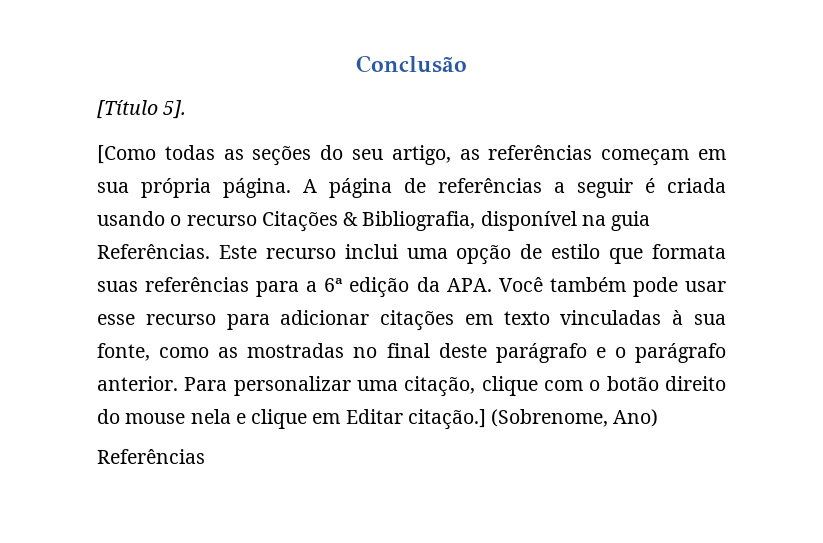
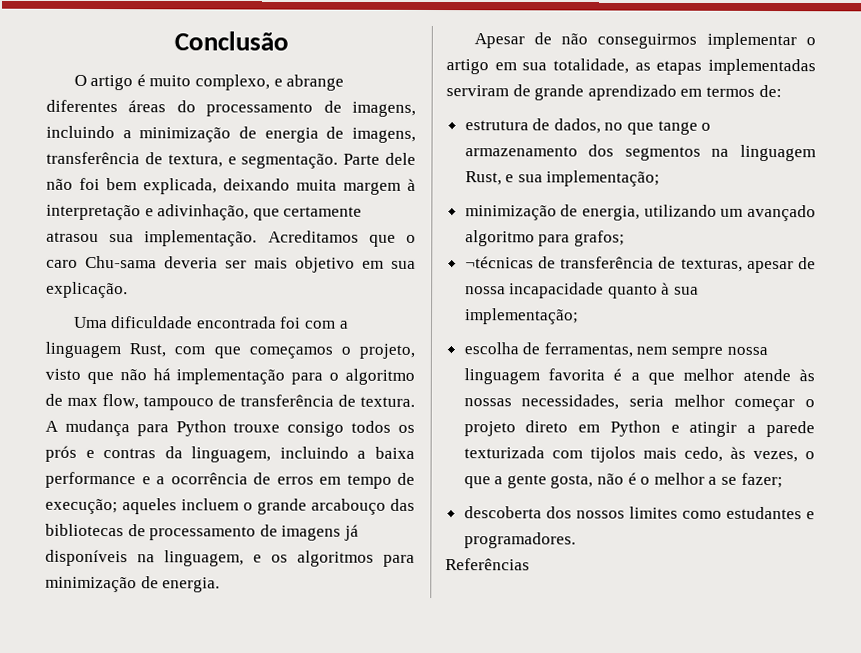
[97,100,187,119] [97,145,726,166] [97,178,726,198] [97,211,651,232] [97,244,727,265] [97,277,727,298] [97,310,726,331] [97,343,727,363] [97,376,726,397] [97,409,659,430] [Título 5]. // [Como todas as seções do seu artigo, as referências começam em sua própria página. A página de referências a seguir é criada usando o recurso Citações & Bibliografia, disponível na guia Referências. Este recurso inclui uma opção de estilo que formata suas referências para a 6ª edição da APA. Você também pode usar esse recurso para adicionar citações em texto vinculadas à sua fonte, como as mostradas no final deste parágrafo e o parágrafo anterior. Para personalizar uma citação, clique com o botão direito do mouse nela e clique em Editar citação.] (Sobrenome, Ano) -> [73,74,345,91] [46,99,416,117] [46,125,416,143] [46,151,416,169] [46,177,416,195] [46,204,363,221] [46,230,416,247] [46,255,416,273] [46,281,128,299] [72,316,349,329] [45,341,415,359] [45,368,415,385] [45,393,415,411] [45,419,415,437] [45,445,415,463] [45,471,415,489] [45,498,415,515] [45,523,359,541] [45,549,415,567] [45,576,221,593] [473,32,816,50] [446,58,816,76] [446,84,782,101] [464,118,712,135] [464,144,816,162] [464,170,661,187] [464,204,816,222] [464,230,625,247] [464,256,816,274] [464,282,700,299] [464,308,579,325] [463,342,768,359] [463,368,815,385] [463,394,815,412] [463,420,815,438] [463,446,815,463] [463,472,783,489] [463,506,815,520] [463,532,576,549] O artigo é muito complexo, e abrange diferentes áreas do processamento de imagens, incluindo a minimização de energia de imagens, transferência de textura, e segmentação. Parte dele não foi bem explicada, deixando muita margem à interpretação e adivinhação, que certamente atrasou sua implementação. Acreditamos que o caro Chu-sama deveria ser mais objetivo em sua explicação. // Uma dificuldade encontrada foi com a linguagem Rust, com que começamos o projeto, visto que não há implementação para o algoritmo de max flow, tampouco de transferência de textura. A mudança para Python trouxe consigo todos os prós e contras da linguagem, incluindo a baixa performance e a ocorrência de erros em tempo de execução; aqueles incluem o grande arcabouço das bibliotecas de processamento de imagens já disponíveis na linguagem, e os algoritmos para minimização de energia. // Apesar de não conseguirmos implementar o artigo em sua totalidade, as etapas implementadas serviram de grande aprendizado em termos de: // estrutura de dados, no que tange o armazenamento dos segmentos na linguagem Rust, e sua implementação; // minimização de energia, utilizando um avançado algoritmo para grafos; // ¬técnicas de transferência de texturas, apesar de nossa incapacidade quanto à sua implementação; // escolha de ferramentas, nem sempre nossa linguagem favorita é a que melhor atende às nossas necessidades, seria melhor começar o projeto direto em Python e atingir a parede texturizada com tijolos mais cedo, às vezes, o que a gente gosta, não é o melhor a se fazer; // descoberta dos nossos limites como estudantes e programadores.

